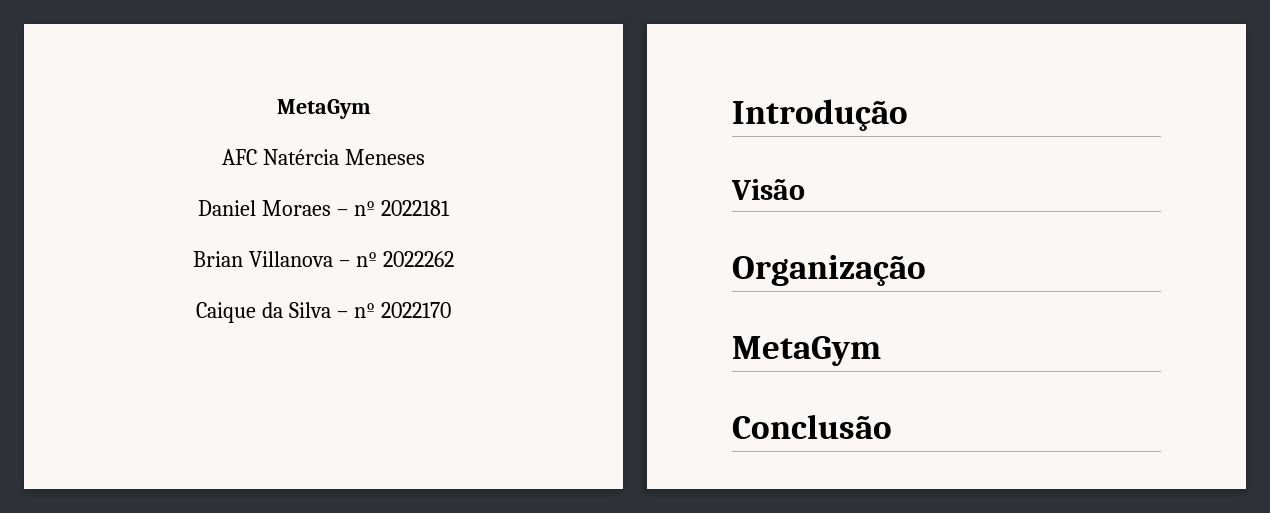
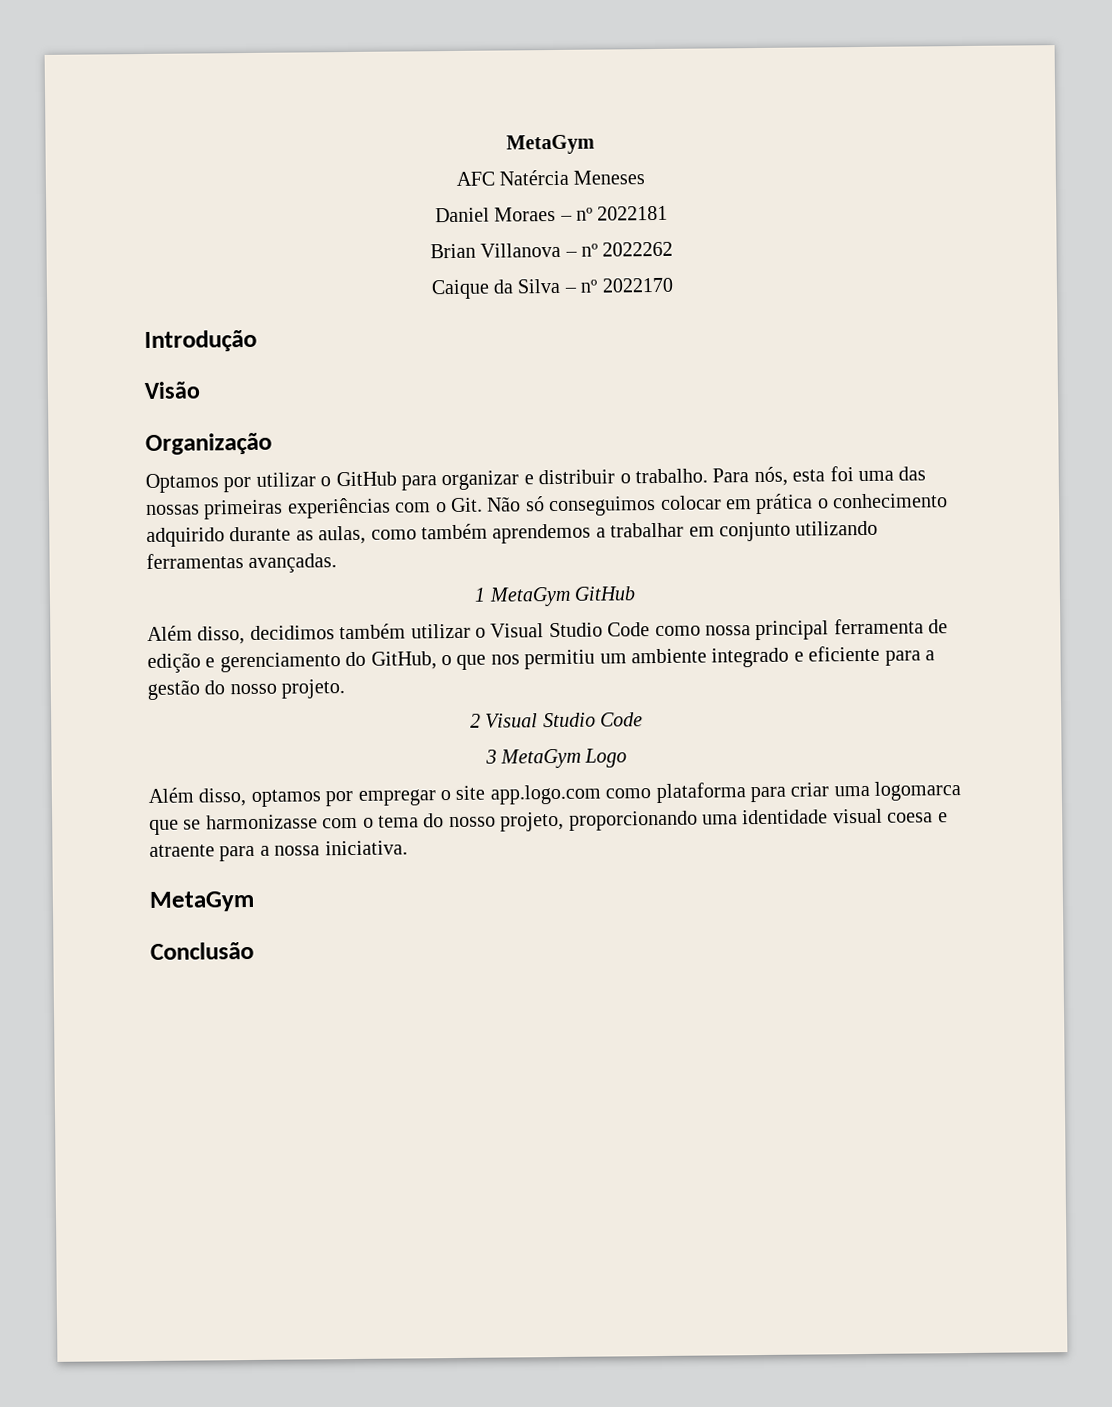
(926, 270) none -> [145,466,927,493] [146,493,949,520] [146,520,879,547] [146,553,338,573] [474,586,635,607] [147,618,949,645] [147,645,935,673] [147,679,346,700] [469,712,644,728] [484,748,628,769] [148,781,962,807] [149,808,948,835] [149,840,408,862] // Optamos por utilizar o GitHub para organizar e distribuir o trabalho. Para nós, esta foi uma das nossas primeiras experiências com o Git. Não só conseguimos colocar em prática o conhecimento adquirido durante as aulas, como também aprendemos a trabalhar em conjunto utilizando ferramentas avançadas. // 1 MetaGym GitHub // Além disso, decidimos também utilizar o Visual Studio Code como nossa principal ferramenta de edição e gerenciamento do GitHub, o que nos permitiu um ambiente integrado e eficiente para a gestão do nosso projeto. // 2 Visual Studio Code // 3 MetaGym Logo // Além disso, optamos por empregar o site app.logo.com como plataforma para criar uma logomarca que se harmonizasse com o tema do nosso projeto, proporcionando uma identidade visual coesa e atraente para a nossa iniciativa.

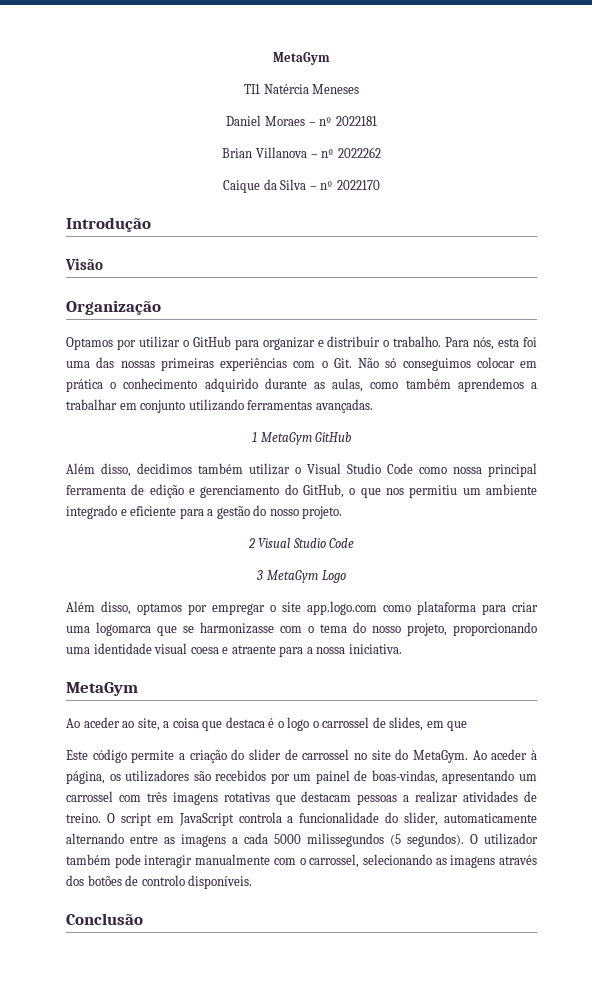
[506,134,595,155] [455,171,495,186] MetaGym // AFC -> [273,52,330,65] [243,84,260,94] MetaGym // TI1
(255, 901) none -> [66,717,468,731] [66,749,538,763] [66,770,537,784] [66,791,538,805] [66,812,537,826] [66,833,538,847] [66,854,537,868] [66,875,253,889] // Ao aceder ao site, a coisa que destaca é o logo o carrossel de slides, em que // Este código permite a criação do slider de carrossel no site do MetaGym. Ao aceder à página, os utilizadores são recebidos por um painel de boas-vindas, apresentando um carrossel com três imagens rotativas que destacam pessoas a realizar atividades de treino. O script em JavaScript controla a funcionalidade do slider, automaticamente alternando entre as imagens a cada 5000 milissegundos (5 segundos). O utilizador também pode interagir manualmente com o carrossel, selecionando as imagens através dos botões de controlo disponíveis.

